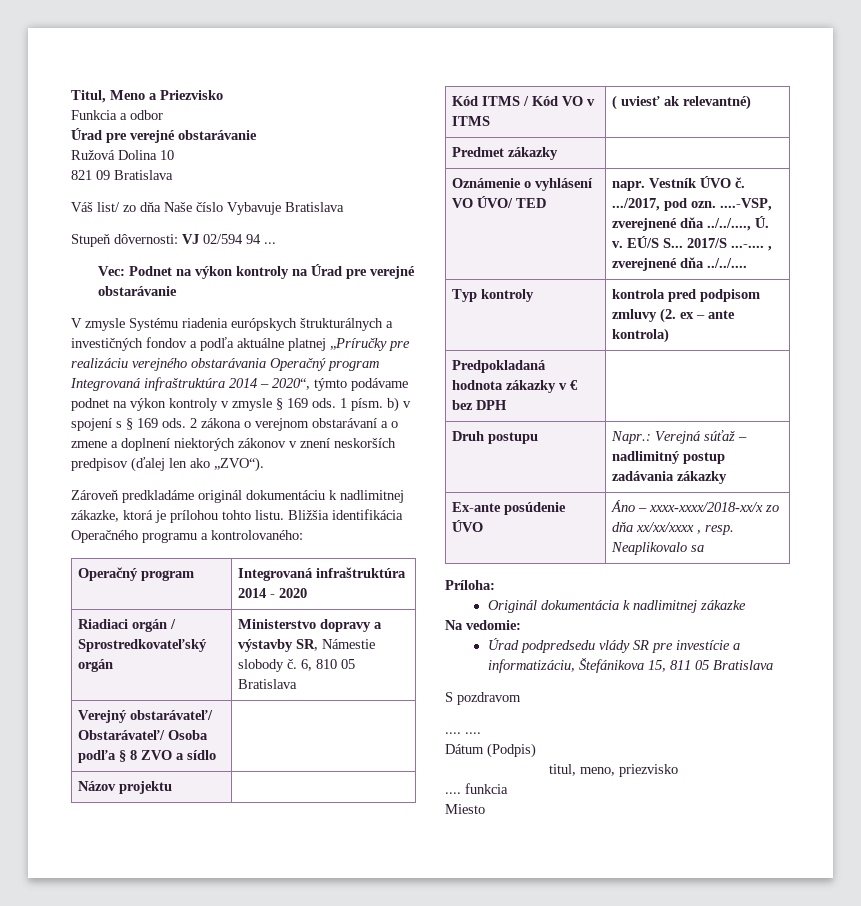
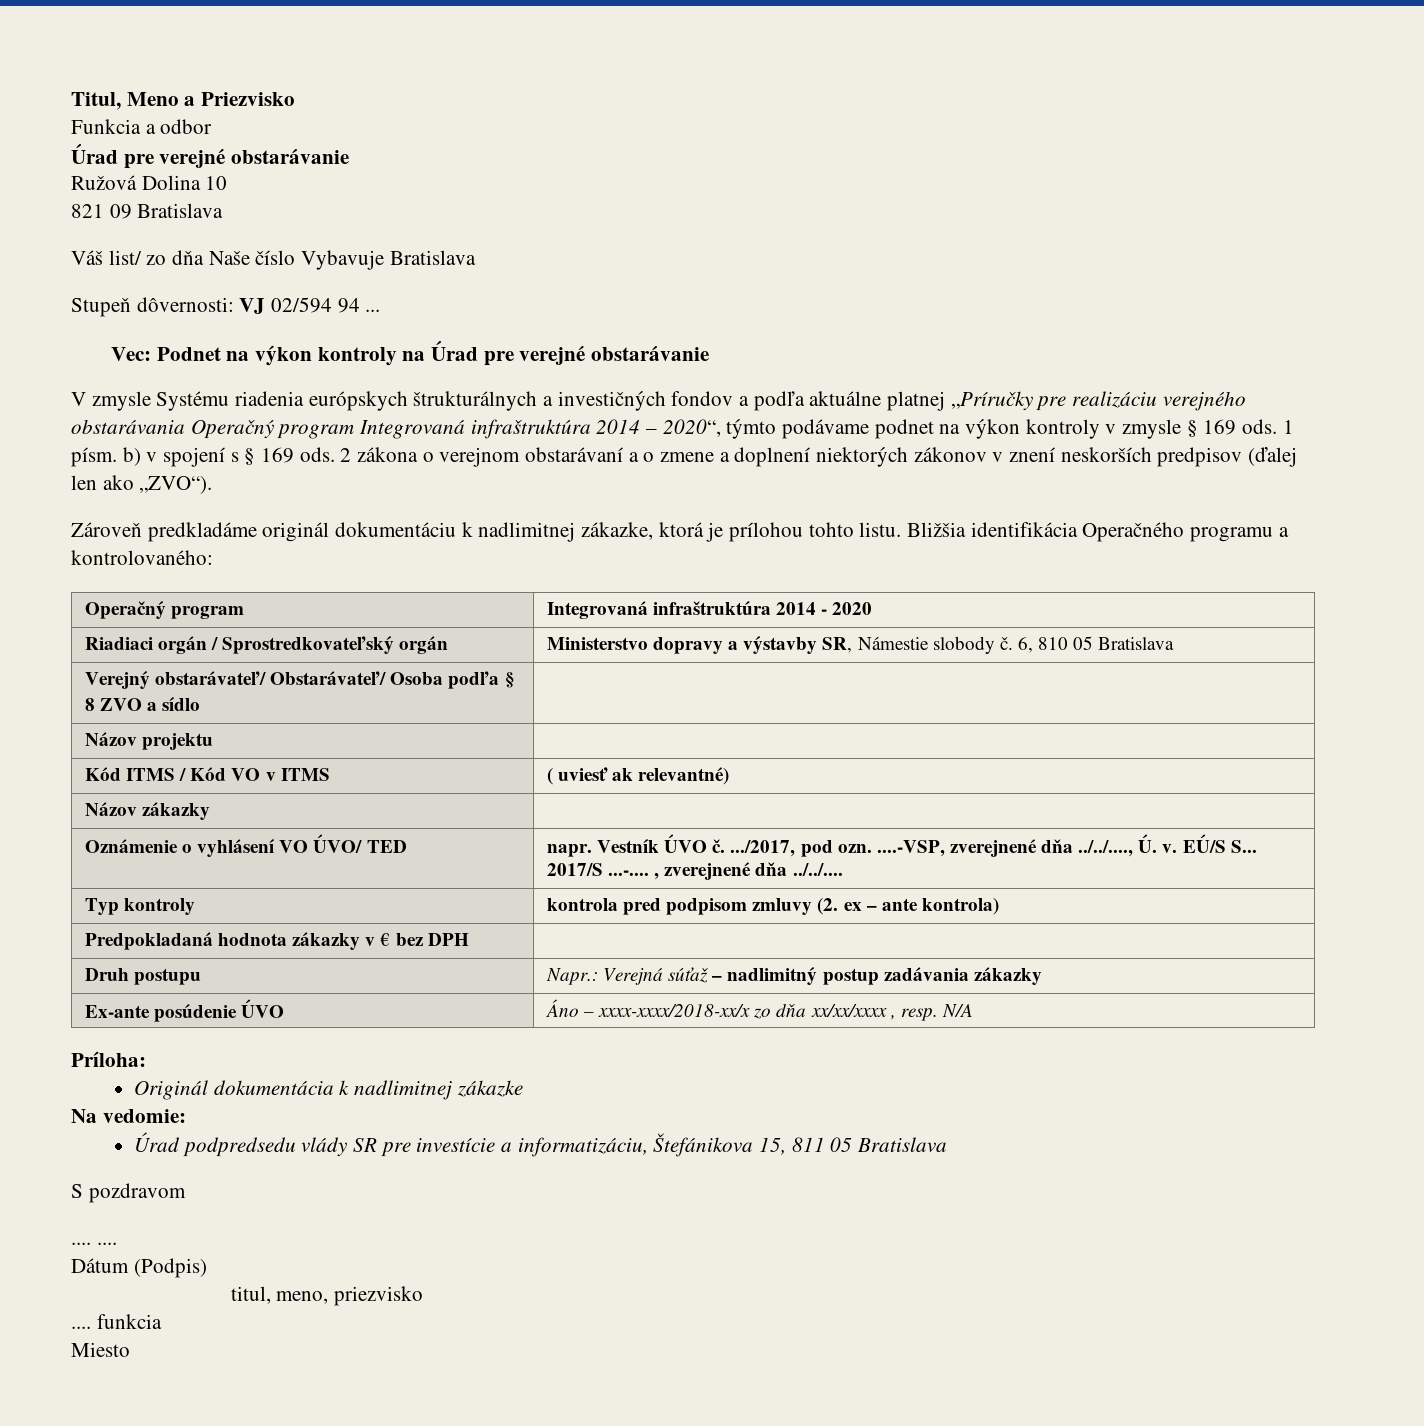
[452,147,505,157] Predmet -> [84,802,137,816] Názov
[611,542,705,555] Neaplikovalo sa -> [941,1004,973,1017] N/A

